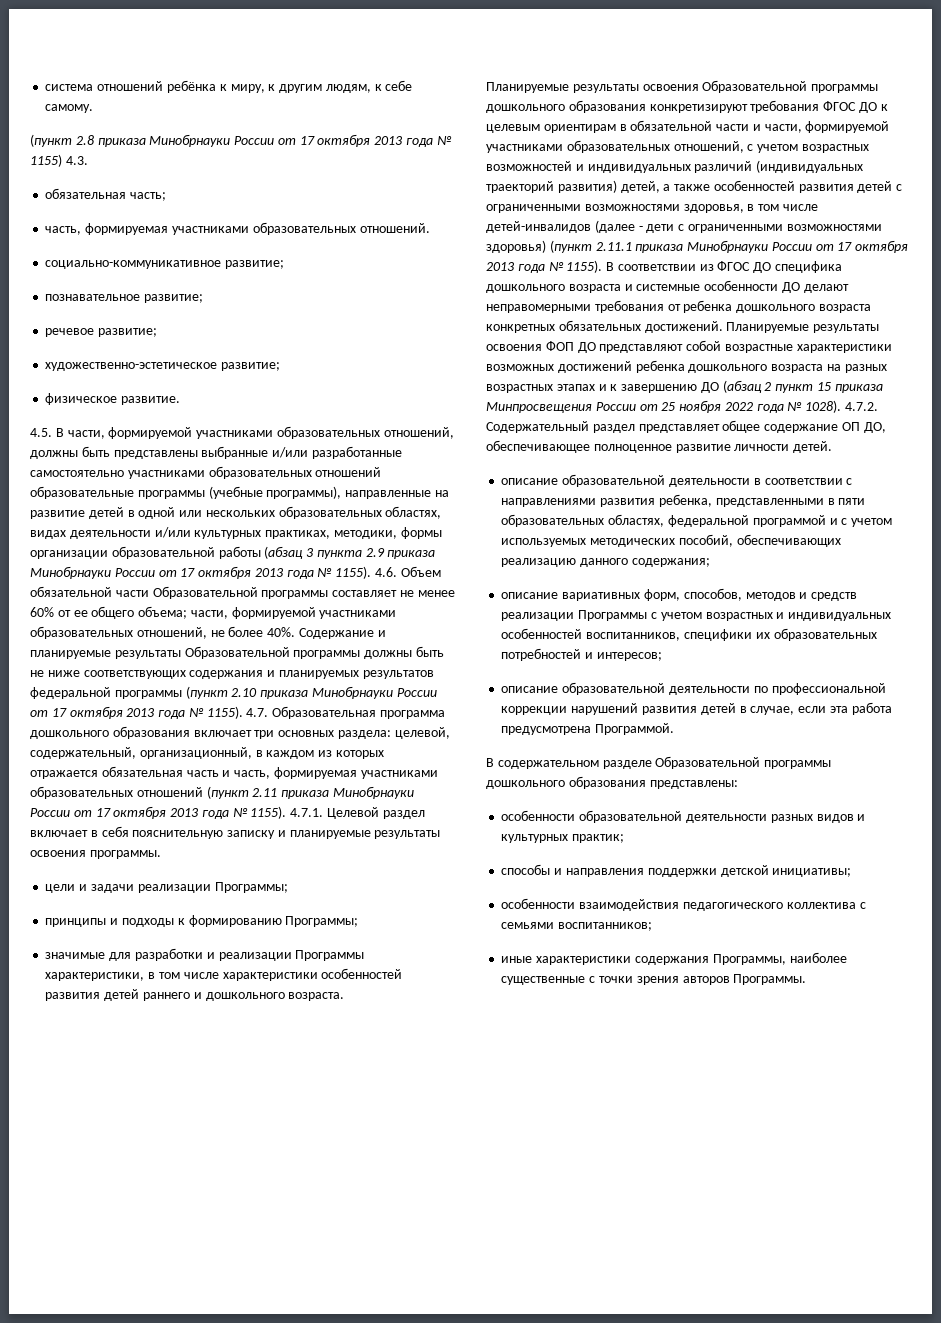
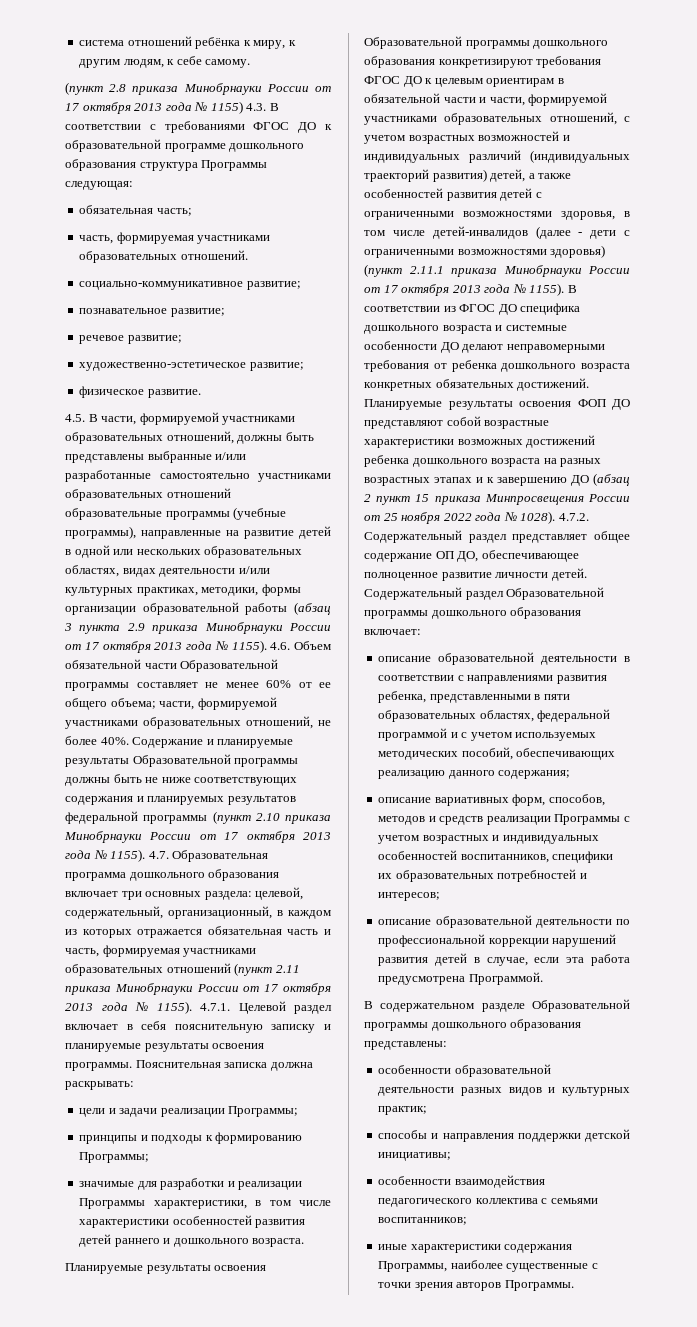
(88, 160) none -> [269,103,279,111] [65,121,332,133] [65,139,305,152] [65,159,268,171] [65,181,133,190] В соответствии с требованиями ФГОС ДО к образовательной программе дошкольного образования структура Программы следующая:
(161, 854) none -> [135,1060,313,1071] [65,1081,134,1090] Пояснительная записка должна раскрывать:
(833, 447) none -> [364,587,605,600] [364,607,582,619] [364,629,421,635] Содержательный раздел Образовательной программы дошкольного образования включает:

